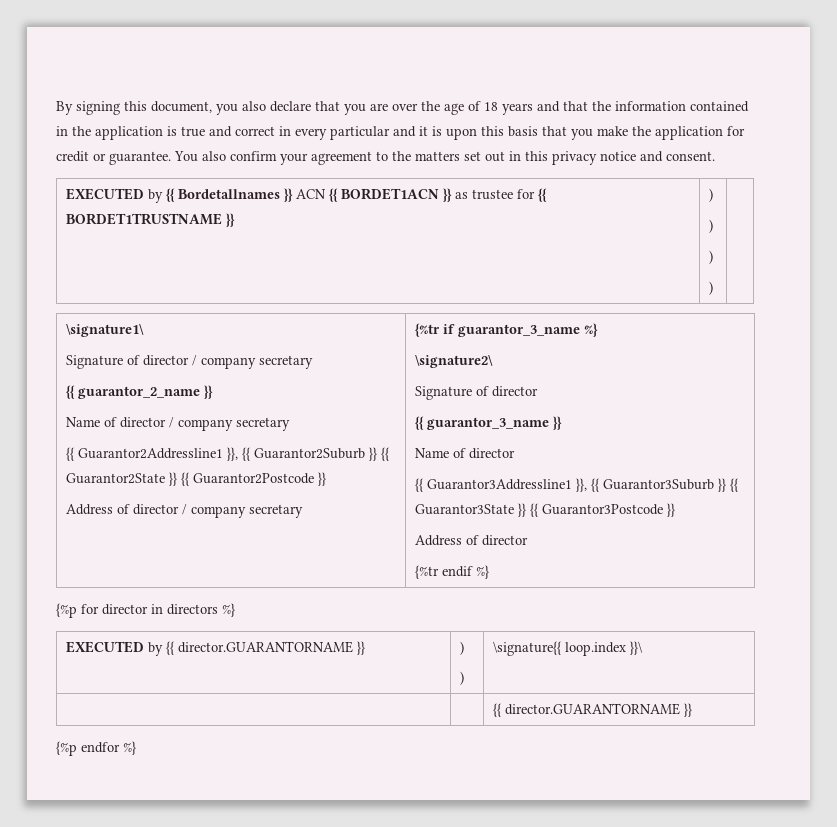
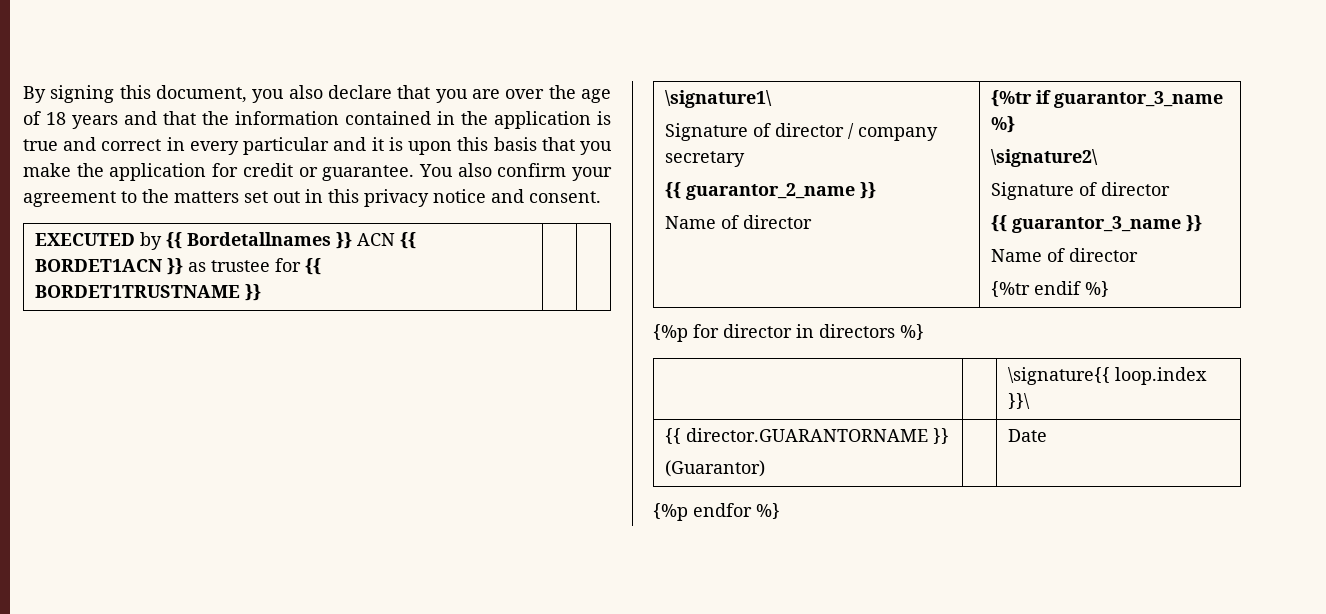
[709,188,714,202] [709,219,714,233] [709,250,714,264] [709,281,714,295] ) // ) // ) // ) -> (262, 292) none
[169,417,291,431] [66,447,390,461] [66,472,327,486] [66,504,304,518] / company secretary // {{ Guarantor2Addressline1 }}, {{ Guarantor2Suburb }} {{ Guarantor2State }} {{ Guarantor2Postcode }} // Address of director / company secretary -> (813, 222) none
[415,478,739,492] [415,503,676,517] [415,535,529,546] // {{ Guarantor3Addressline1 }}, {{ Guarantor3Suburb }} {{ Guarantor3State }} {{ Guarantor3Postcode }} // Address of director -> (1139, 255) none
[66,641,366,656] [460,641,465,655] [460,671,465,685] EXECUTED by {{ director.GUARANTORNAME }} | ) // ) -> (924, 332) |
[493,703,693,717] | | {{ director.GUARANTORNAME }} -> [665,428,950,444] [665,460,766,477] [1008,429,1048,442] {{ director.GUARANTORNAME }} // (Guarantor) | | Date

